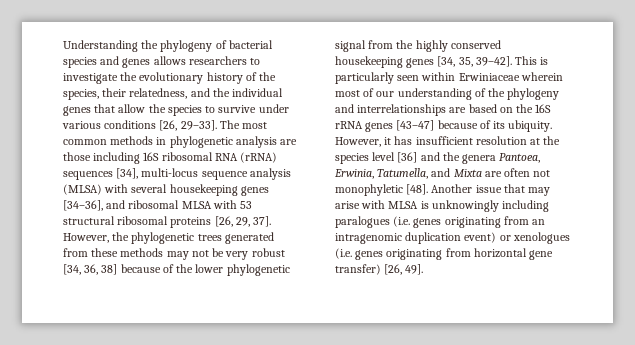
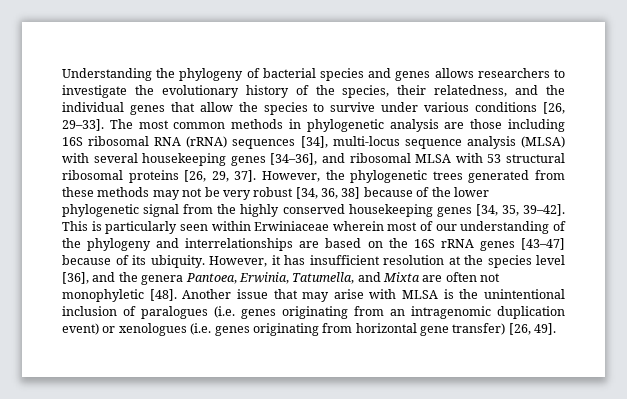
[397,152,418,163] [36] -> [62,272,89,284] [36],
[431,200,550,212] unknowingly including -> [459,289,565,299] [62,306,136,316] the unintentional inclusion of

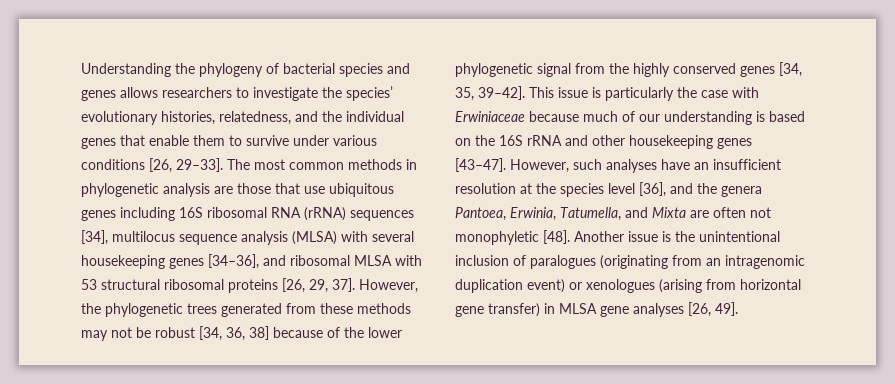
[161,85,427,98] evolutionary history of the species, their -> [346,86,393,101] [81,111,215,125] species’ evolutionary histories,
[199,102,308,115] allow the species -> [149,135,225,146] enable them
(503, 124) none -> [275,183,394,197] [81,210,116,221] that use ubiquitous genes
[332,136,400,146] multi-locus -> [112,231,175,242] multilocus
[222,190,251,200] very -> (151, 332) none
[348,204,433,217] housekeeping -> (736, 68) none
(88, 226) none -> [558,87,588,98] issue
[179,221,566,234] [62,238,320,251] seen within Erwiniaceae wherein most of our understanding of the phylogeny and interrelationships are -> [677,87,759,98] [455,111,765,125] the case with Erwiniaceae because much of our understanding is
[479,238,565,251] [62,255,305,268] genes [43–47] because of its ubiquity. However, it has -> [565,135,752,149] [455,158,709,173] and other housekeeping genes [43–47]. However, such analyses have an
[273,289,439,302] that may arise with MLSA -> (658, 236) none
[214,306,348,319] (i.e. genes originating -> [600,255,668,269] (originating
[190,323,319,336] (i.e. genes originating -> [659,279,702,293] (arising
(506, 329) none -> [544,303,684,317] in MLSA gene analyses

